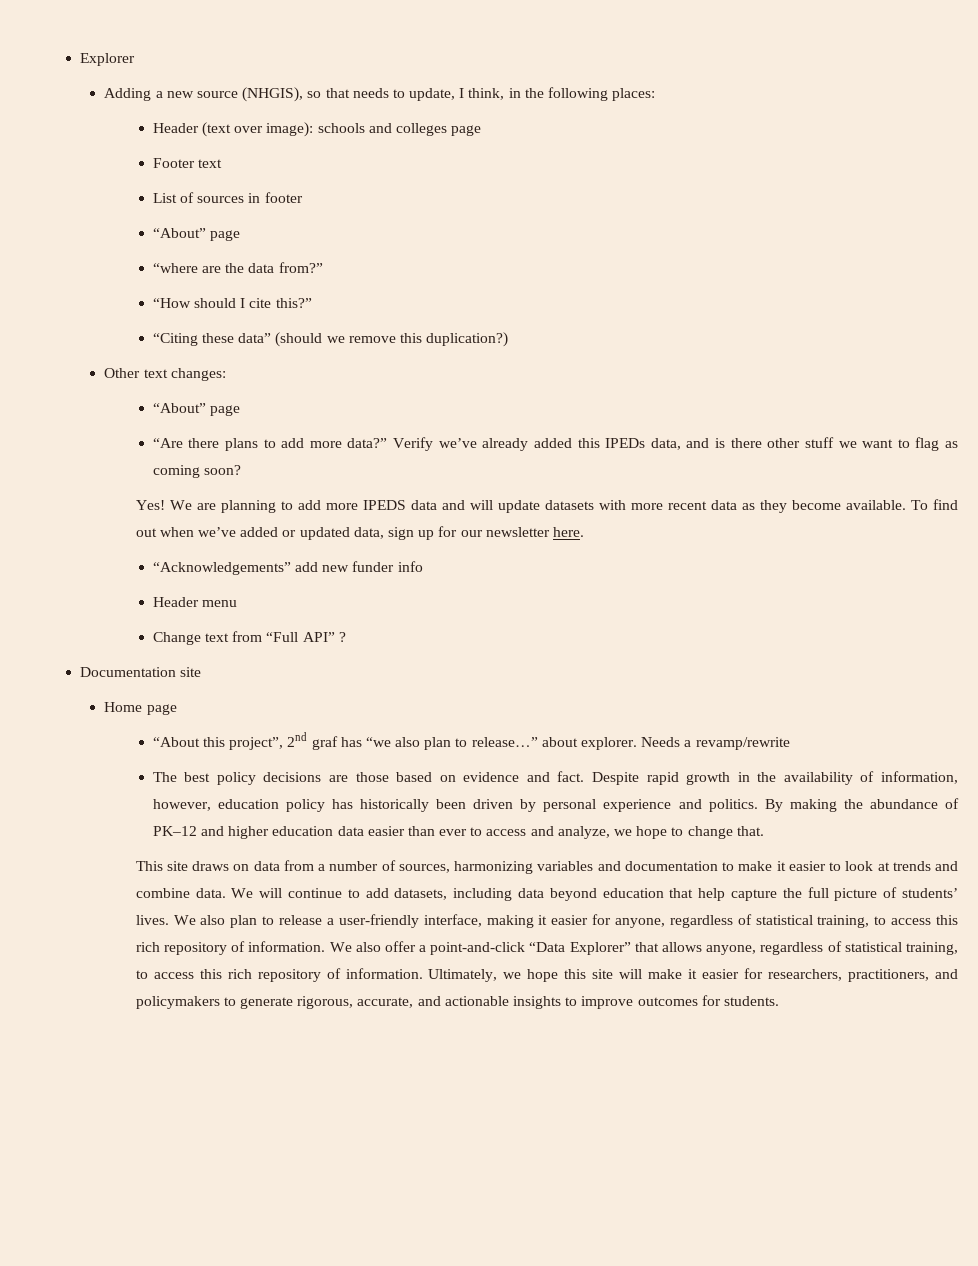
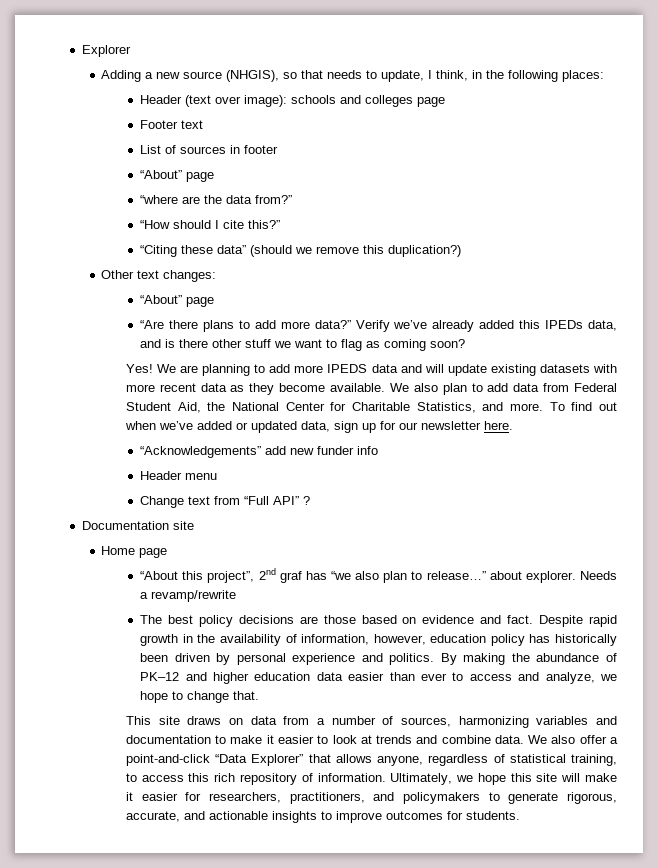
(540, 506) none -> [490,364,536,376] existing
(906, 505) none -> [389,383,617,395] [125,402,543,413] We also plan to add data from Federal Student Aid, the National Center for Charitable Statistics, and more.
[259,887,959,901] [135,914,958,928] [135,941,352,955] will continue to add datasets, including data beyond education that help capture the full picture of students’ lives. We also plan to release a user-friendly interface, making it easier for anyone, regardless of statistical training, to access this rich repository of information. We -> (548, 739) none

